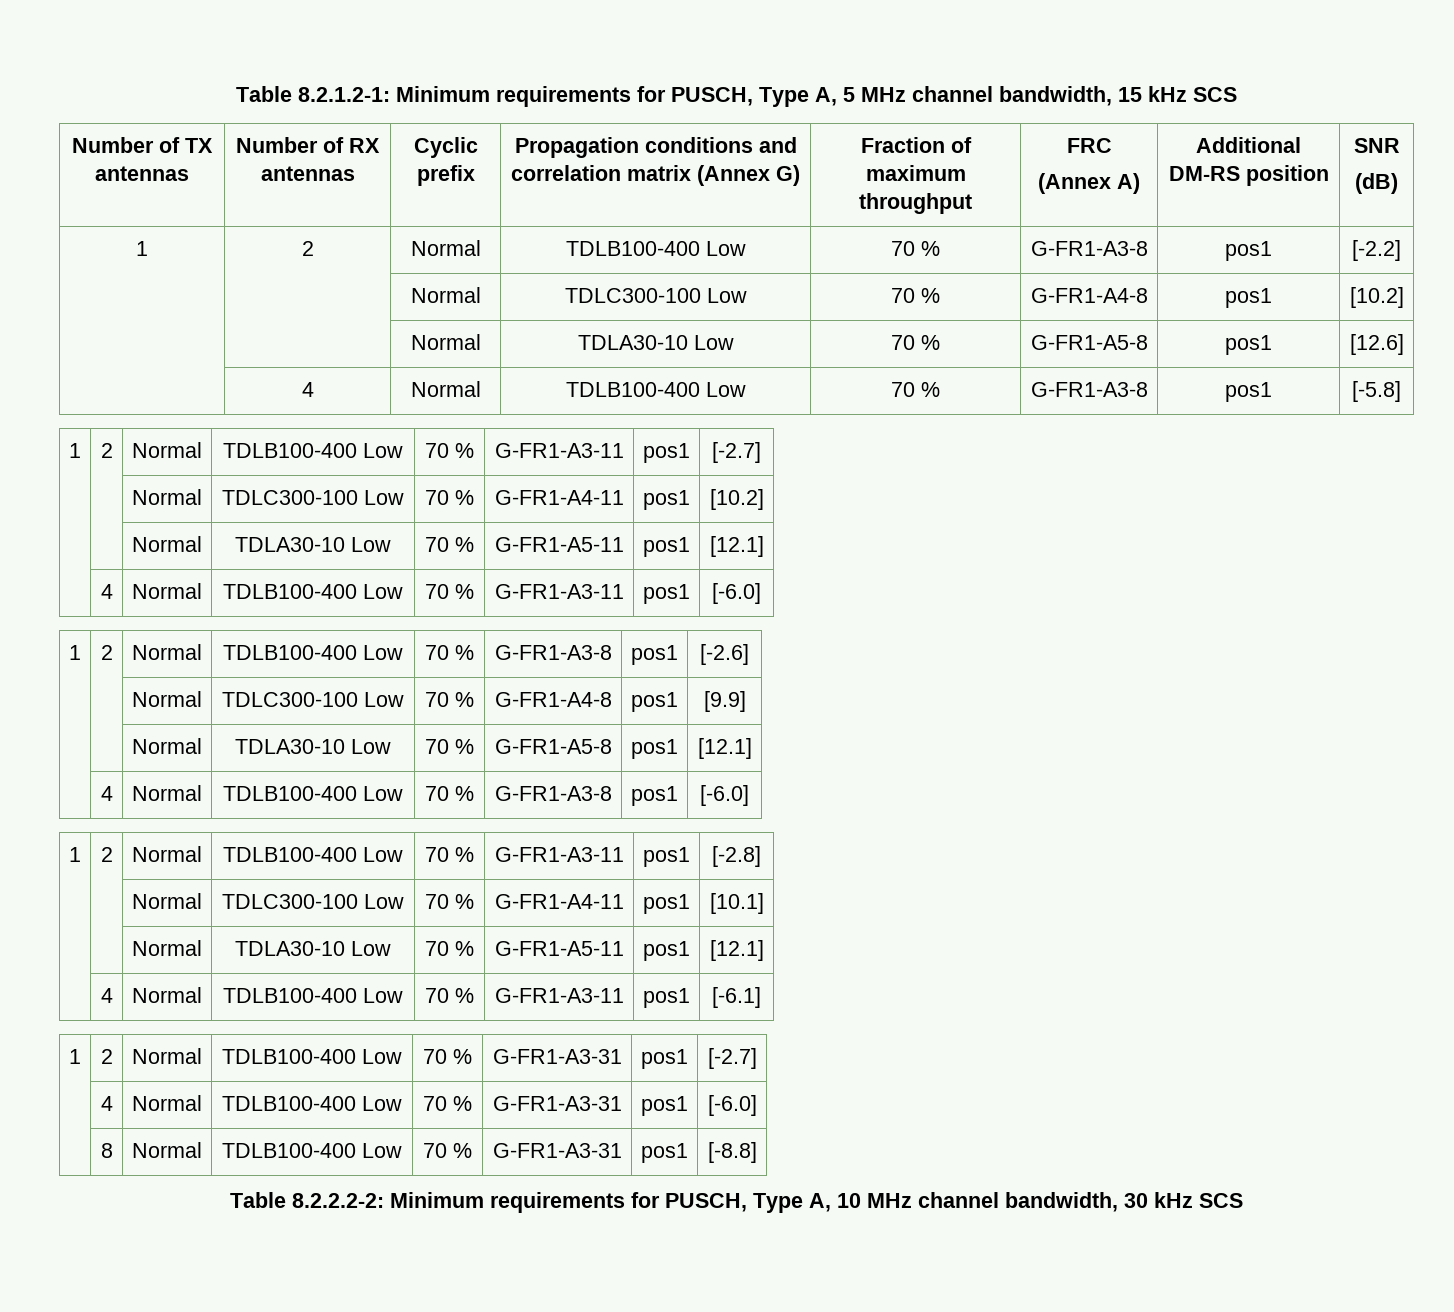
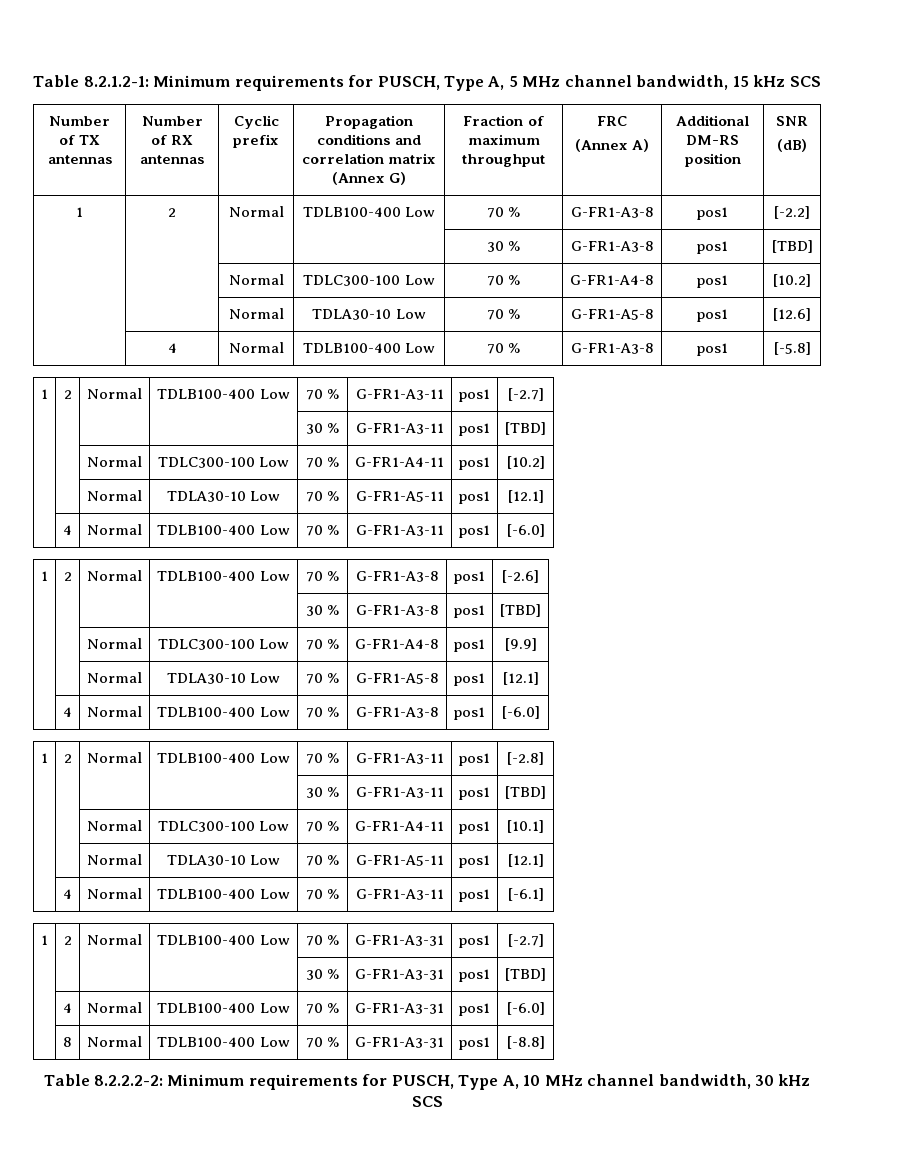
(1401, 250) none -> [486,241,521,252] [570,241,654,252] [697,241,728,254] [771,240,813,253] // | | | | 30 % | G-FR1-A3-8 | pos1 | [TBD]
(761, 452) none -> [305,423,340,434] [355,423,444,434] [459,423,490,436] [505,422,546,435] // | | | | 30 % | G-FR1-A3-11 | pos1 | [TBD]
(749, 654) none -> [305,605,340,616] [355,605,439,616] [454,605,485,618] [500,604,541,617] // | | | | 30 % | G-FR1-A3-8 | pos1 | [TBD]
(761, 856) none -> [305,787,340,798] [355,787,444,798] [459,787,490,800] [505,786,546,799] // | | | | 30 % | G-FR1-A3-11 | pos1 | [TBD]
(757, 1058) none -> [305,969,340,980] [355,969,444,980] [459,969,490,982] [505,968,546,981] // | | | | 30 % | G-FR1-A3-31 | pos1 | [TBD]

